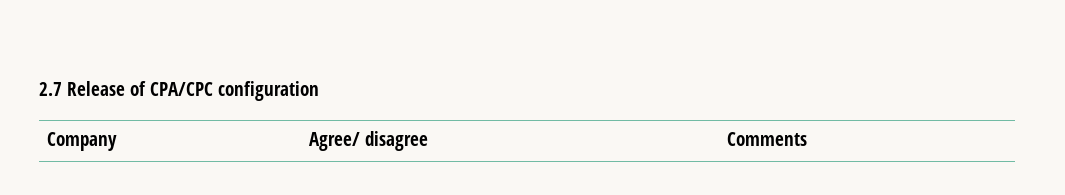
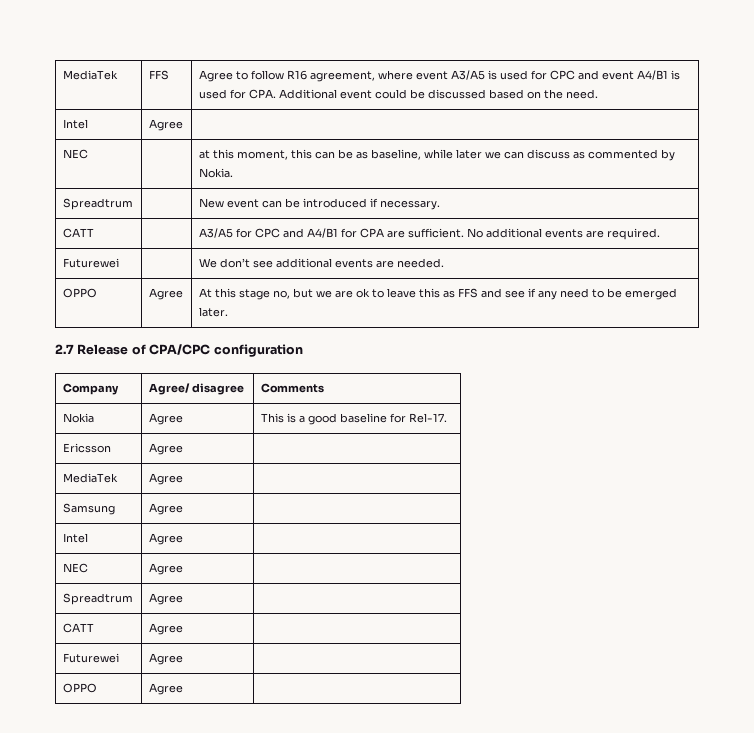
(39, 89) none -> [62,70,118,80] [148,70,169,80] [198,70,680,82] [198,89,598,99] [62,119,88,129] [148,119,183,131] [62,149,88,159] [198,149,675,161] [198,168,233,178] [62,198,133,210] [198,198,440,210] [62,228,94,238] [198,228,660,240] [62,258,119,268] [198,258,444,268] [62,288,97,298] [148,288,183,300] [198,288,677,300] [198,307,228,317] MediaTek | FFS | Agree to follow R16 agreement, where event A3/A5 is used for CPC and event A4/B1 is used for CPA. Additional event could be discussed based on the need. // Intel | Agree | // NEC | | at this moment, this can be as baseline, while later we can discuss as commented by Nokia. // Spreadtrum | | New event can be introduced if necessary. // CATT | | A3/A5 for CPC and A4/B1 for CPA are sufficient. No additional events are required. // Futurewei | | We don’t see additional events are needed. // OPPO | Agree | At this stage no, but we are ok to leave this as FFS and see if any need to be emerged later. //
(808, 139) none -> [62,413,94,423] [148,413,183,425] [260,413,447,425] [62,443,111,453] [148,443,183,455] [62,473,118,483] [148,473,183,485] [62,503,115,515] [148,503,183,515] [62,533,88,543] [148,533,183,545] [62,563,88,573] [148,563,183,575] [62,593,133,605] [148,593,183,605] [62,623,94,633] [148,623,183,635] [62,653,119,663] [148,653,183,665] [62,683,97,693] [148,683,183,695] // Nokia | Agree | This is a good baseline for Rel-17. // Ericsson | Agree | // MediaTek | Agree | // Samsung | Agree | // Intel | Agree | // NEC | Agree | // Spreadtrum | Agree | // CATT | Agree | // Futurewei | Agree | // OPPO | Agree |

